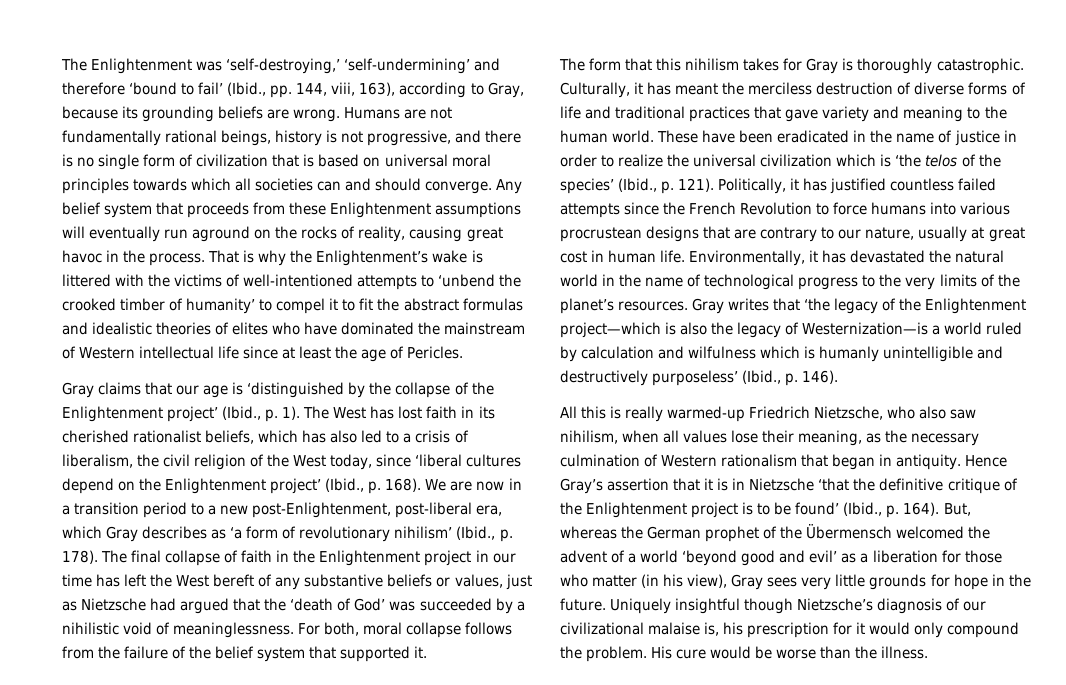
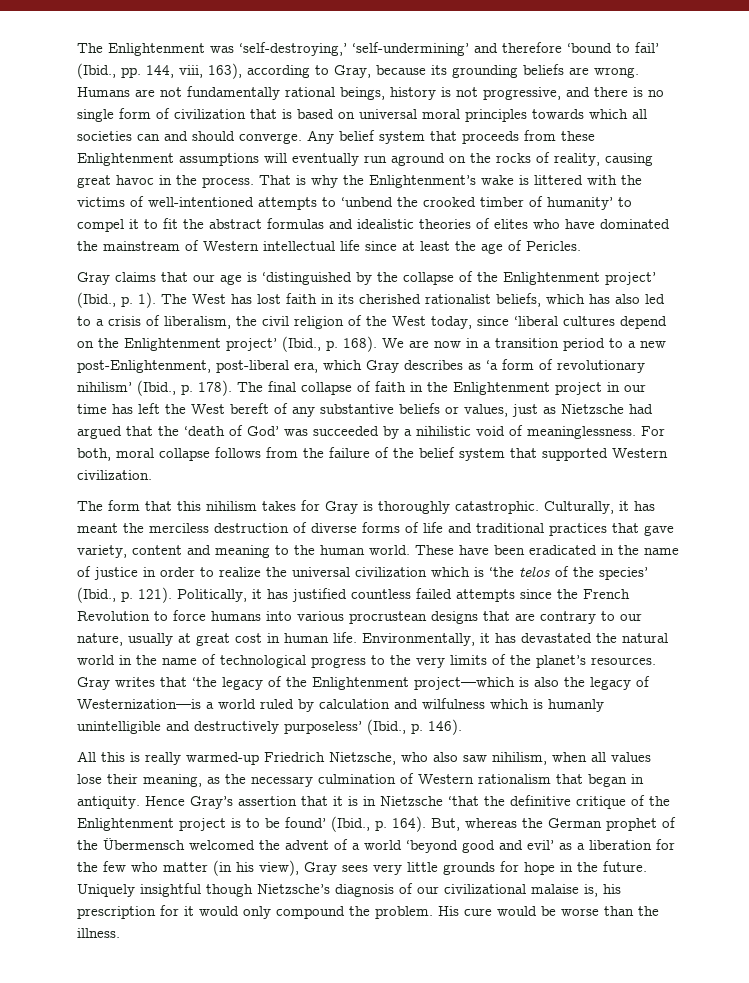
[414,646,428,658] it. -> [612,448,668,458] [77,470,152,480] Western civilization.
[822,106,870,122] variety -> [77,545,182,558] variety, content
[964,550,1002,563] those -> [77,861,126,872] the few

